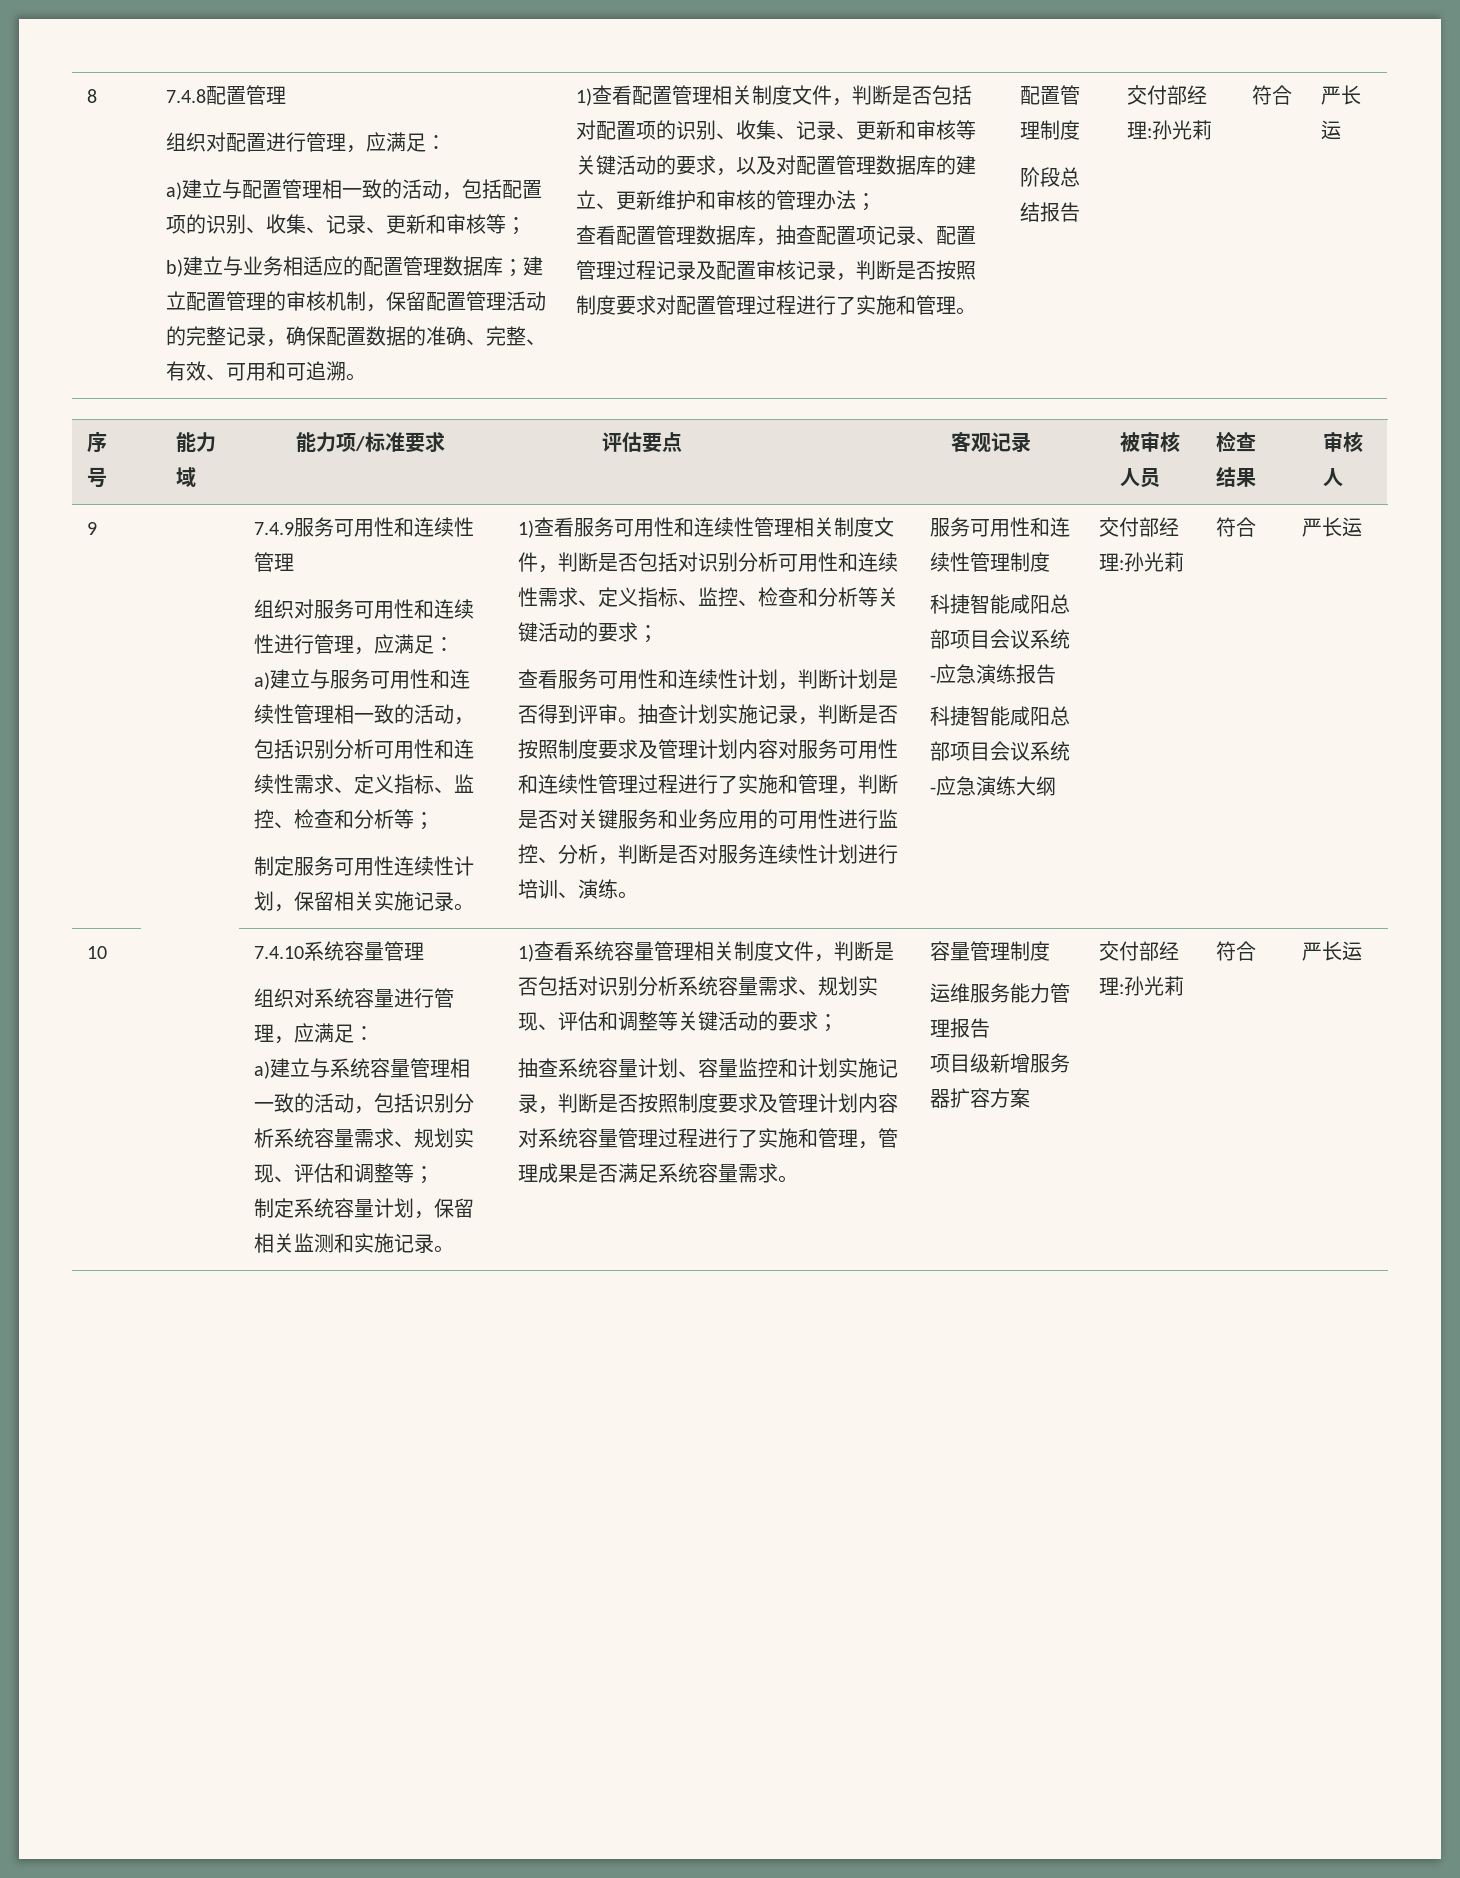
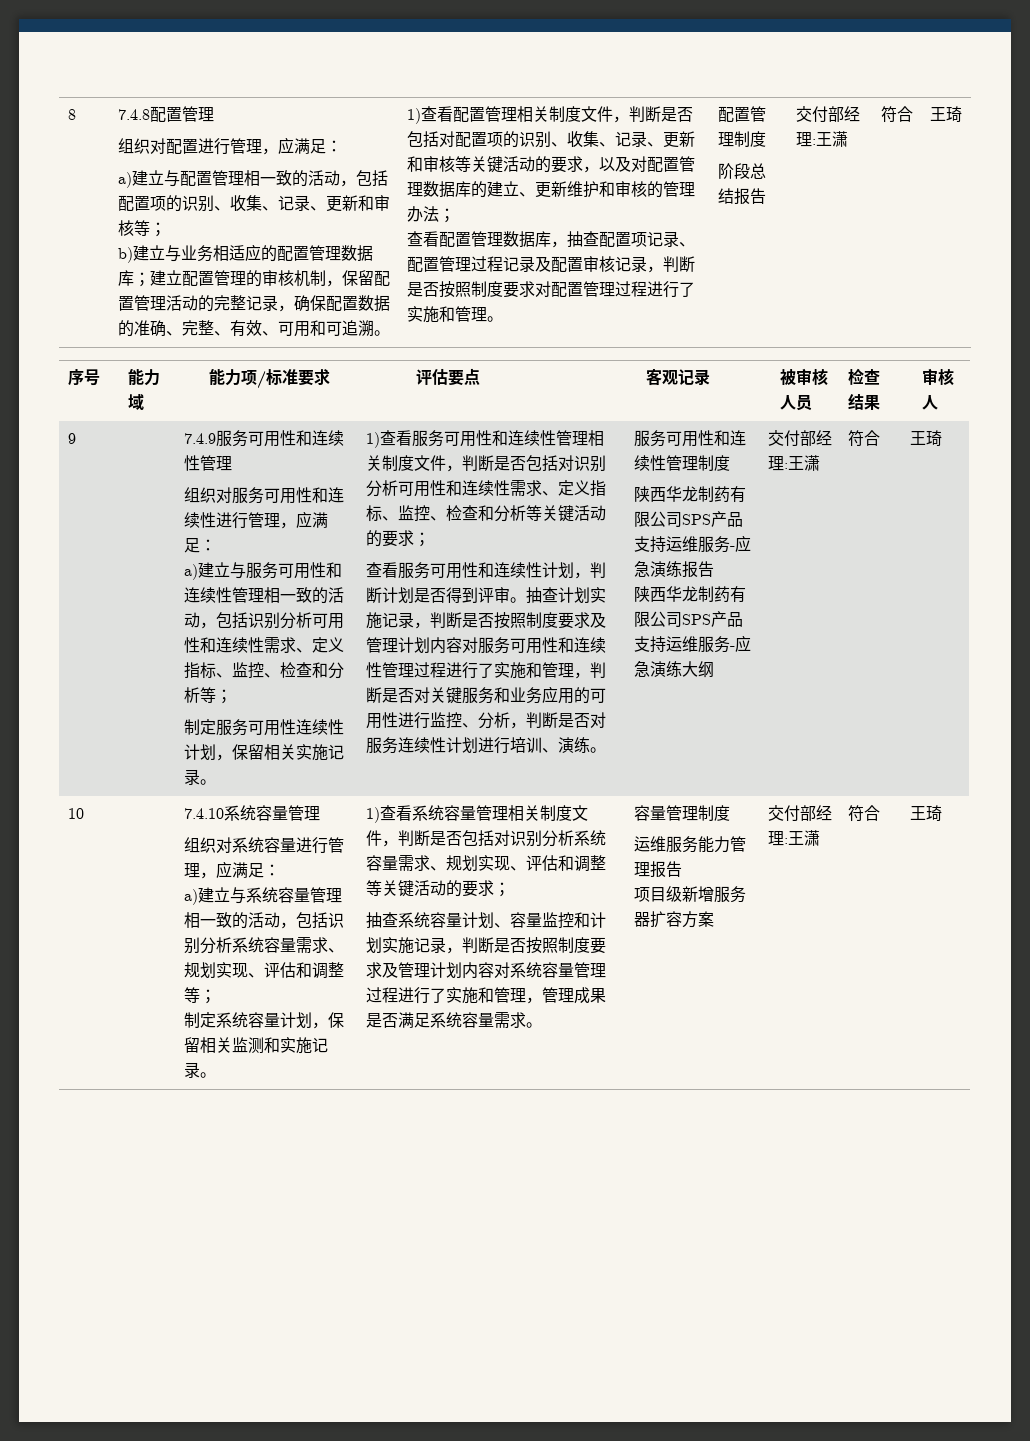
[1151,120,1212,140] [1251,85,1292,105] [1320,85,1361,105] [1320,120,1341,140] 孙光莉 | 符合 | 严长运 -> [815,131,848,147] [880,106,913,123] [929,106,962,122] 王潇 | 符合 | 王琦
[929,594,1070,614] [929,629,1070,649] [929,664,1056,684] [929,706,1070,726] [929,741,1070,761] 科捷智能咸阳总部项目会议系统-应急演练报告 // 科捷智能咸阳总部项目会议系统 -> [633,486,746,503] [633,511,743,527] [633,535,751,553] [633,560,714,578] [633,586,746,603] [633,611,743,627] [633,636,730,653] 陕西华龙制药有限公司SPS产品支持运维服务-应急演练报告 // 陕西华龙制药有限公司SPS产品支持运维服务
[1123,552,1184,572] [1215,517,1256,537] [1301,517,1362,537] 孙光莉 | 符合 | 严长运 -> [787,455,820,471] [847,430,880,447] [909,430,942,446] 王潇 | 符合 | 王琦
[1123,976,1184,996] [1215,941,1256,961] [1301,941,1362,961] 孙光莉 | 符合 | 严长运 -> [787,830,820,846] [847,805,880,822] [909,805,942,821] 王潇 | 符合 | 王琦

